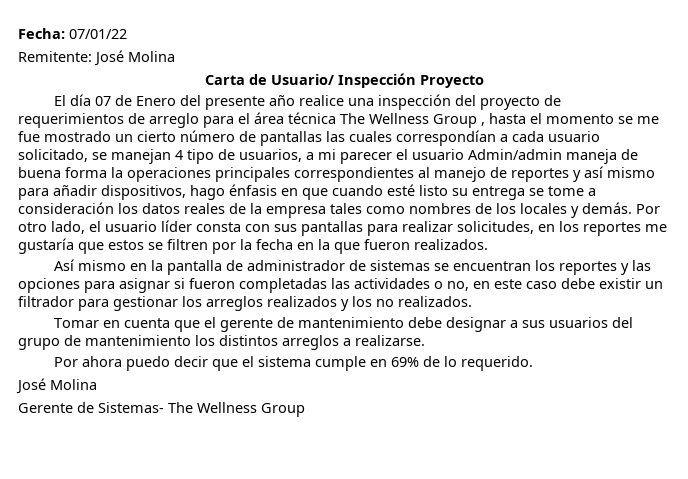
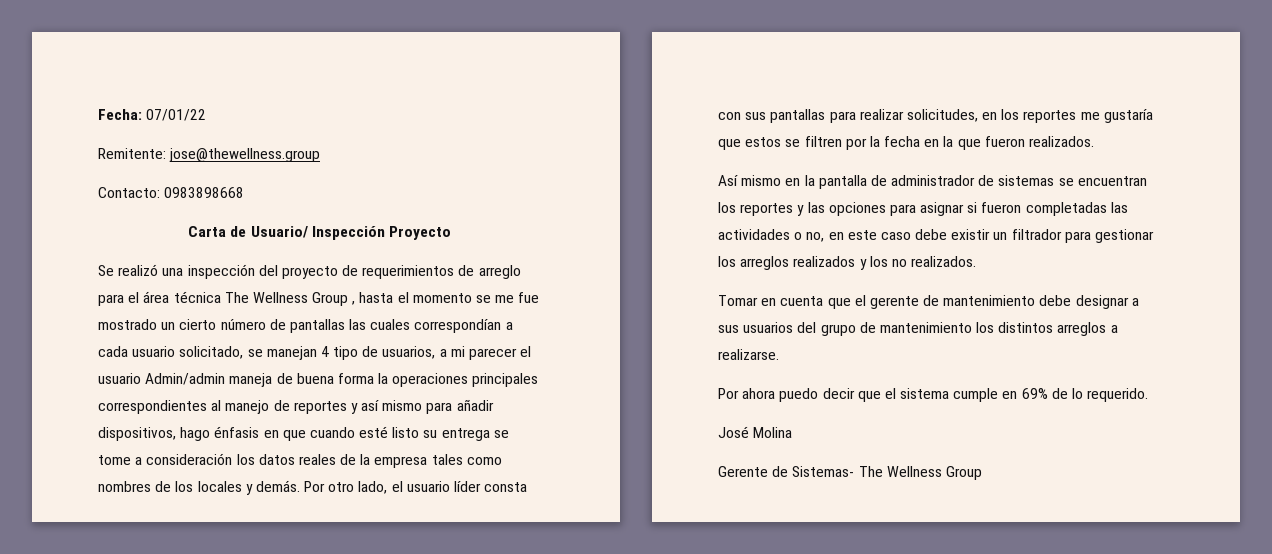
[94,50,175,66] José Molina -> [169,148,321,162] [98,187,245,198] jose@thewellness.group // Contacto: 0983898668
[54,94,345,110] El día 07 de Enero del presente año realice -> [98,264,159,276] Se realizó

